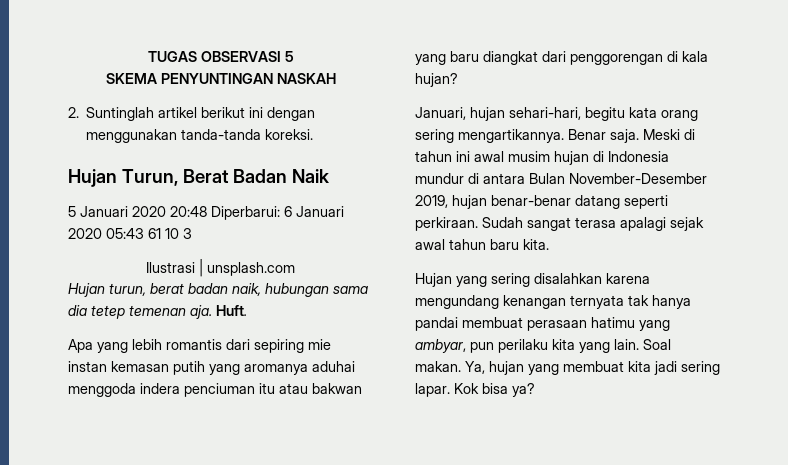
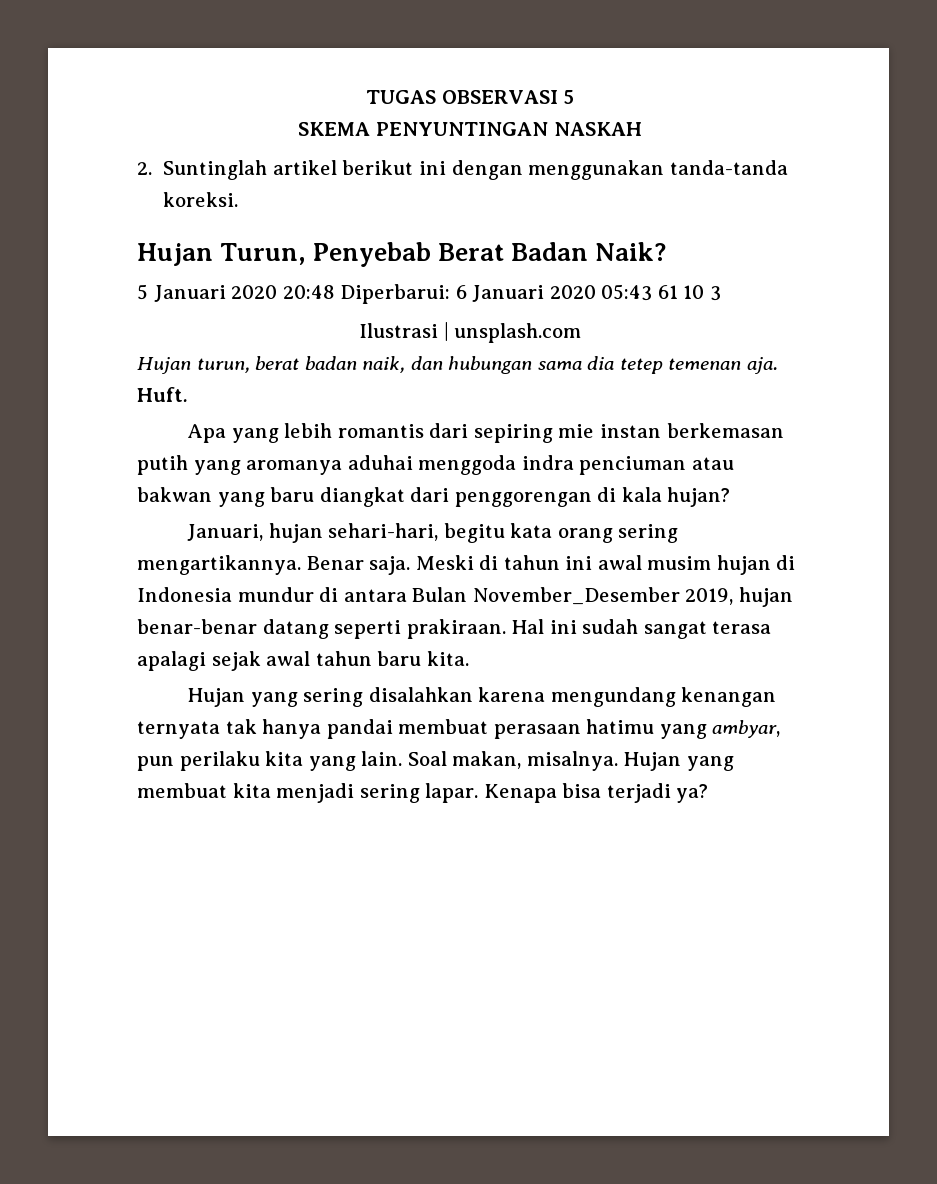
(178, 177) none -> [313,242,432,267] Penyebab
[291,169,329,183] Naik -> [595,242,667,261] Naik?
(261, 289) none -> [410,356,443,370] dan
[111,361,169,372] kemasan -> [666,423,784,438] berkemasan
[140,383,275,397] indera penciuman itu -> [521,455,687,475] indra penciuman
[569,173,707,184] November-Desember -> [472,587,680,605] November_Desember
[415,217,523,231] perkiraan. Sudah -> [406,619,639,639] prakiraan. Hal ini sudah
[415,361,524,375] makan. Ya, hujan -> [452,751,682,771] makan, misalnya. Hujan
[654,361,677,375] jadi -> [276,783,355,803] menjadi
[454,383,508,394] Kok bisa -> [483,783,671,803] Kenapa bisa terjadi

